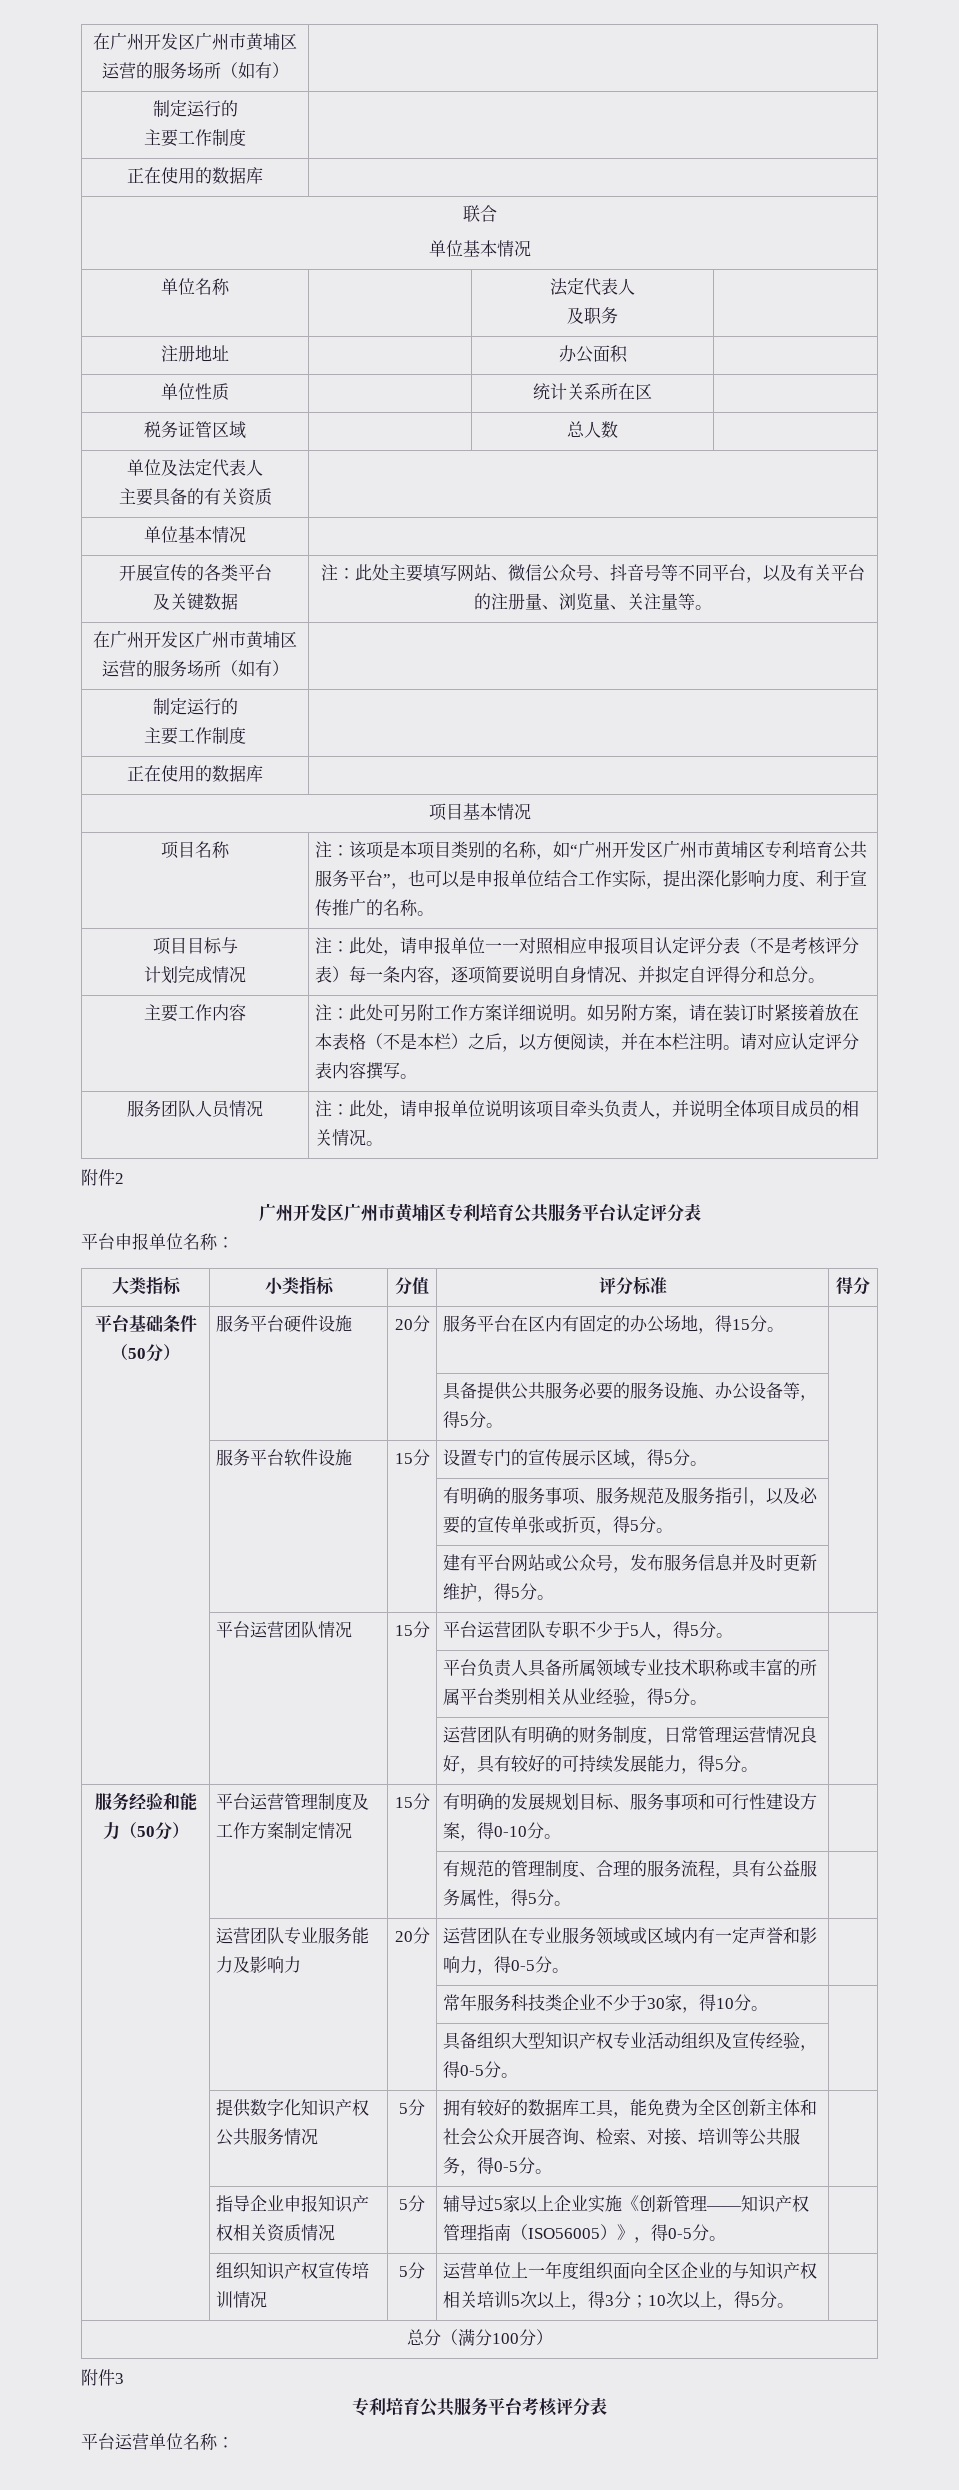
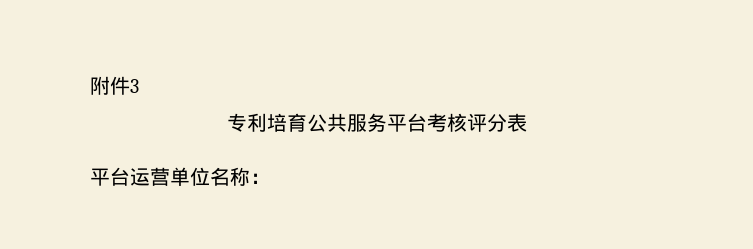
[93,32,297,51] [101,62,289,79] [152,100,238,117] [144,129,246,147] [127,167,263,184] [462,205,497,222] [428,240,531,257] [161,278,230,295] [550,278,635,296] [567,307,618,325] [161,345,229,362] [558,345,628,363] [161,383,229,401] [533,383,652,400] [144,421,246,439] [567,421,618,438] [127,459,263,477] [118,488,272,506] [144,526,246,543] [118,564,272,582] [152,593,238,610] [321,564,865,583] [474,593,712,610] [93,630,297,649] [101,660,289,677] [152,698,238,715] [144,727,246,745] [127,765,263,782] [428,803,531,821] [161,841,230,859] [314,840,867,860] [314,870,867,889] [314,898,434,917] [152,937,238,955] [144,966,246,984] [314,937,859,956] [314,965,825,985] [144,1004,246,1022] [314,1004,859,1023] [314,1033,859,1052] [314,1062,417,1080] [127,1100,263,1118] [314,1100,859,1119] [314,1129,383,1146] [81,1169,124,1186] [258,1203,701,1223] [81,1233,234,1250] [111,1276,182,1295] [264,1276,335,1295] [395,1277,429,1295] [598,1276,667,1295] [836,1277,870,1295] [94,1314,197,1332] [111,1344,180,1362] [215,1315,352,1332] [394,1315,430,1332] [442,1315,784,1334] [442,1382,817,1401] [442,1411,503,1428] [215,1449,352,1466] [394,1449,430,1466] [442,1449,707,1468] [442,1487,818,1506] [442,1516,673,1535] [442,1554,817,1573] [442,1583,554,1602] [215,1621,352,1638] [394,1621,430,1638] [442,1621,733,1640] [442,1659,817,1677] [442,1688,707,1707] [442,1726,817,1745] [442,1755,758,1774] [94,1792,197,1811] [102,1822,189,1840] [215,1793,369,1810] [215,1822,352,1839] [394,1793,430,1810] [442,1793,817,1811] [442,1822,561,1841] [442,1860,817,1879] [442,1889,571,1908] [215,1927,369,1945] [215,1956,301,1973] [394,1927,430,1944] [442,1927,817,1945] [442,1956,569,1975] [442,1993,768,2013] [442,2032,817,2051] [442,2061,518,2078] [215,2099,369,2117] [215,2128,318,2146] [399,2099,425,2116] [442,2099,817,2118] [442,2128,800,2146] [442,2157,552,2176] [215,2195,369,2213] [215,2224,335,2242] [399,2195,425,2212] [442,2195,809,2213] [442,2224,726,2243] [215,2262,369,2280] [215,2291,267,2308] [399,2262,425,2279] [442,2261,817,2280] [442,2291,794,2310] [406,2329,553,2346] 在广州开发区广州市黄埔区运营的服务场所（如有） | // 制定运行的 // 主要工作制度 | // 正在使用的数据库 | // 联合 // 单位基本情况 // 单位名称 | | 法定代表人 // 及职务 | // 注册地址 | | 办公面积 | // 单位性质 | | 统计关系所在区 | // 税务证管区域 | | 总人数 | // 单位及法定代表人 // 主要具备的有关资质 | // 单位基本情况 | // 开展宣传的各类平台 // 及关键数据 | 注：此处主要填写网站、微信公众号、抖音号等不同平台，以及有关平台的注册量、浏览量、关注量等。 // 在广州开发区广州市黄埔区运营的服务场所（如有） | // 制定运行的 // 主要工作制度 | // 正在使用的数据库 | // 项目基本情况 // 项目名称 | 注：该项是本项目类别的名称，如“广州开发区广州市黄埔区专利培育公共服务平台”，也可以是申报单位结合工作实际，提出深化影响力度、利于宣传推广的名称。 // 项目目标与 // 计划完成情况 | 注：此处，请申报单位一一对照相应申报项目认定评分表（不是考核评分表）每一条内容，逐项简要说明自身情况、并拟定自评得分和总分。 // 主要工作内容 | 注：此处可另附工作方案详细说明。如另附方案，请在装订时紧接着放在本表格（不是本栏）之后，以方便阅读，并在本栏注明。请对应认定评分表内容撰写。 // 服务团队人员情况 | 注：此处，请申报单位说明该项目牵头负责人，并说明全体项目成员的相关情况。 // 附件2 // 广州开发区广州市黄埔区专利培育公共服务平台认定评分表 // 平台申报单位名称： // 大类指标 | 小类指标 | 分值 | 评分标准 | 得分 // 平台基础条件（50分） | 服务平台硬件设施 | 20分 | 服务平台在区内有固定的办公场地，得15分。 | // | | | 具备提供公共服务必要的服务设施、办公设备等，得5分。 | // | 服务平台软件设施 | 15分 | 设置专门的宣传展示区域，得5分。 | // | | | 有明确的服务事项、服务规范及服务指引，以及必要的宣传单张或折页，得5分。 | // | | | 建有平台网站或公众号，发布服务信息并及时更新维护，得5分。 | // | 平台运营团队情况 | 15分 | 平台运营团队专职不少于5人，得5分。 | // | | | 平台负责人具备所属领域专业技术职称或丰富的所属平台类别相关从业经验，得5分。 | // | | | 运营团队有明确的财务制度，日常管理运营情况良好，具有较好的可持续发展能力，得5分。 | // 服务经验和能力（50分） | 平台运营管理制度及工作方案制定情况 | 15分 | 有明确的发展规划目标、服务事项和可行性建设方案，得0-10分。 | // | | | 有规范的管理制度、合理的服务流程，具有公益服务属性，得5分。 | // | 运营团队专业服务能力及影响力 | 20分 | 运营团队在专业服务领域或区域内有一定声誉和影响力，得0-5分。 | // | | | 常年服务科技类企业不少于30家，得10分。 | // | | | 具备组织大型知识产权专业活动组织及宣传经验，得0-5分。 | // | 提供数字化知识产权公共服务情况 | 5分 | 拥有较好的数据库工具，能免费为全区创新主体和社会公众开展咨询、检索、对接、培训等公共服务，得0-5分。 | // | 指导企业申报知识产权相关资质情况 | 5分 | 辅导过5家以上企业实施《创新管理——知识产权管理指南（ISO56005）》，得0-5分。 | // | 组织知识产权宣传培训情况 | 5分 | 运营单位上一年度组织面向全区企业的与知识产权相关培训5次以上，得3分；10次以上，得5分。 | // 总分（满分100分） // -> (90, 85) none

